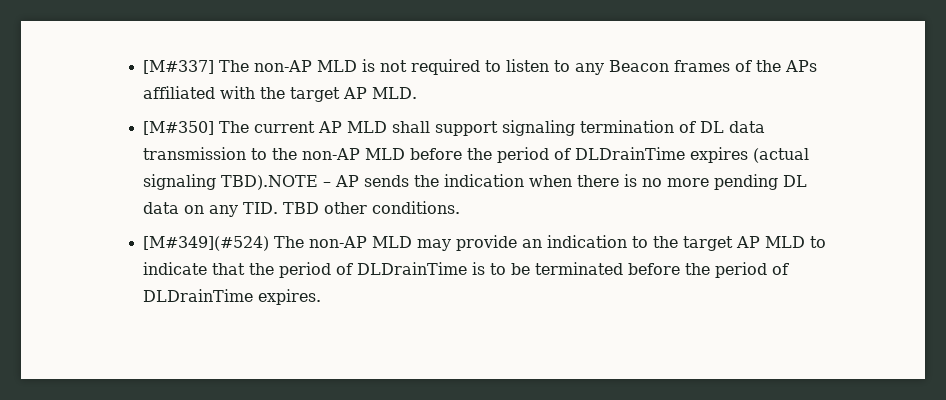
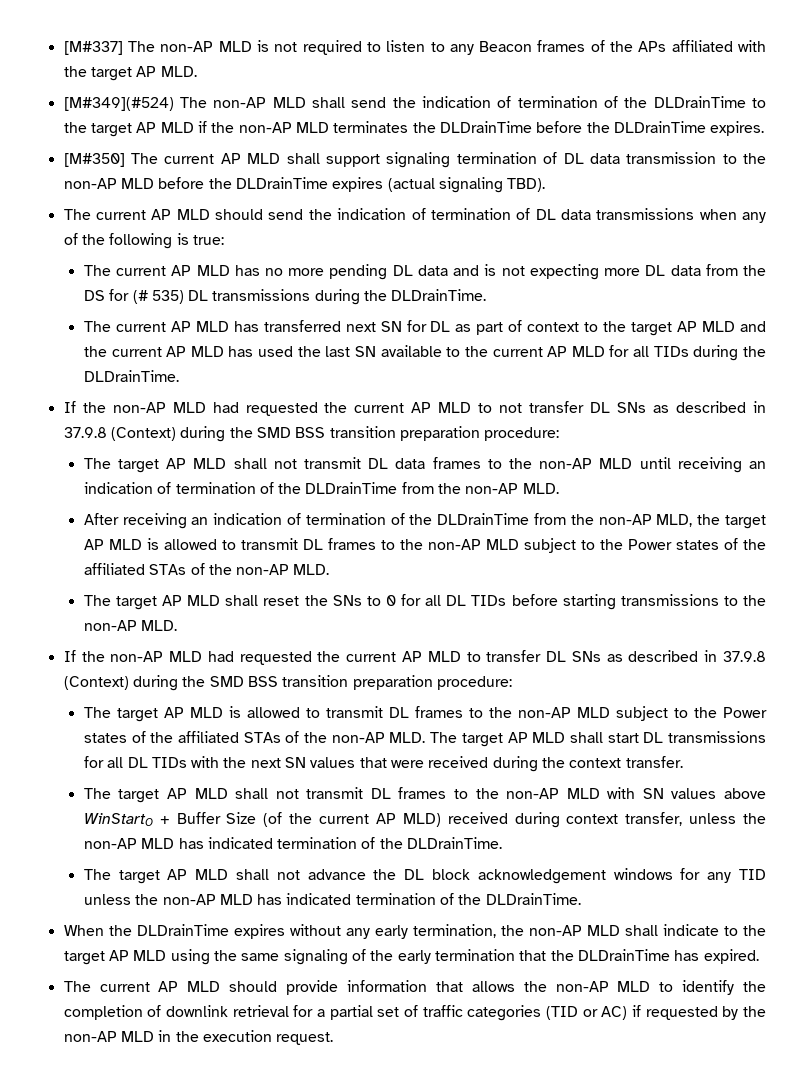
(418, 93) none -> [63,96,766,111] [63,121,765,137] // [M#349](#524) The non-AP MLD shall send the indication of termination of the DLDrainTime to the target AP MLD if the non-AP MLD terminates the DLDrainTime before the DLDrainTime expires.
[497,147,572,163] period of -> (232, 183) none
[221,174,638,190] TBD).NOTE – AP sends the indication when there is -> [507,178,546,192] [63,208,766,223] [63,233,225,249] [83,265,260,276] TBD). // The current AP MLD should send the indication of termination of DL data transmissions when any of the following is true: // The current AP MLD has
[184,201,461,217] [143,235,827,251] [143,262,790,278] [143,289,322,305] on any TID. TBD other conditions. // [M#349](#524) The non-AP MLD may provide an indication to the target AP MLD to indicate that the period of DLDrainTime is to be terminated before the period of DLDrainTime expires. -> [453,264,766,280] [83,289,487,305] [83,320,766,336] [83,345,767,361] [83,370,179,382] [63,401,766,416] [63,426,560,442] [83,457,766,473] [83,482,559,494] [83,513,767,529] [83,538,767,553] [83,563,330,575] [83,594,766,610] [83,620,178,631] [63,650,767,665] [63,675,512,691] [83,706,767,722] [83,731,766,747] [83,756,683,772] [83,787,766,803] [83,812,767,828] [83,837,503,849] [83,868,767,884] [83,893,581,905] [63,924,766,939] [63,949,759,965] [63,980,766,995] [63,1005,767,1021] [63,1030,334,1045] and is not expecting more DL data from the DS for (# 535) DL transmissions during the DLDrainTime. // The current AP MLD has transferred next SN for DL as part of context to the target AP MLD and the current AP MLD has used the last SN available to the current AP MLD for all TIDs during the DLDrainTime. // If the non-AP MLD had requested the current AP MLD to not transfer DL SNs as described in 37.9.8 (Context) during the SMD BSS transition preparation procedure: // The target AP MLD shall not transmit DL data frames to the non-AP MLD until receiving an indication of termination of the DLDrainTime from the non-AP MLD. // After receiving an indication of termination of the DLDrainTime from the non-AP MLD, the target AP MLD is allowed to transmit DL frames to the non-AP MLD subject to the Power states of the affiliated STAs of the non-AP MLD. // The target AP MLD shall reset the SNs to 0 for all DL TIDs before starting transmissions to the non-AP MLD. // If the non-AP MLD had requested the current AP MLD to transfer DL SNs as described in 37.9.8 (Context) during the SMD BSS transition preparation procedure: // The target AP MLD is allowed to transmit DL frames to the non-AP MLD subject to the Power states of the affiliated STAs of the non-AP MLD. The target AP MLD shall start DL transmissions for all DL TIDs with the next SN values that were received during the context transfer. // The target AP MLD shall not transmit DL frames to the non-AP MLD with SN values above WinStartO + Buffer Size (of the current AP MLD) received during context transfer, unless the non-AP MLD has indicated termination of the DLDrainTime. // The target AP MLD shall not advance the DL block acknowledgement windows for any TID unless the non-AP MLD has indicated termination of the DLDrainTime. // When the DLDrainTime expires without any early termination, the non-AP MLD shall indicate to the target AP MLD using the same signaling of the early termination that the DLDrainTime has expired. // The current AP MLD should provide information that allows the non-AP MLD to identify the completion of downlink retrieval for a partial set of traffic categories (TID or AC) if requested by the non-AP MLD in the execution request.

